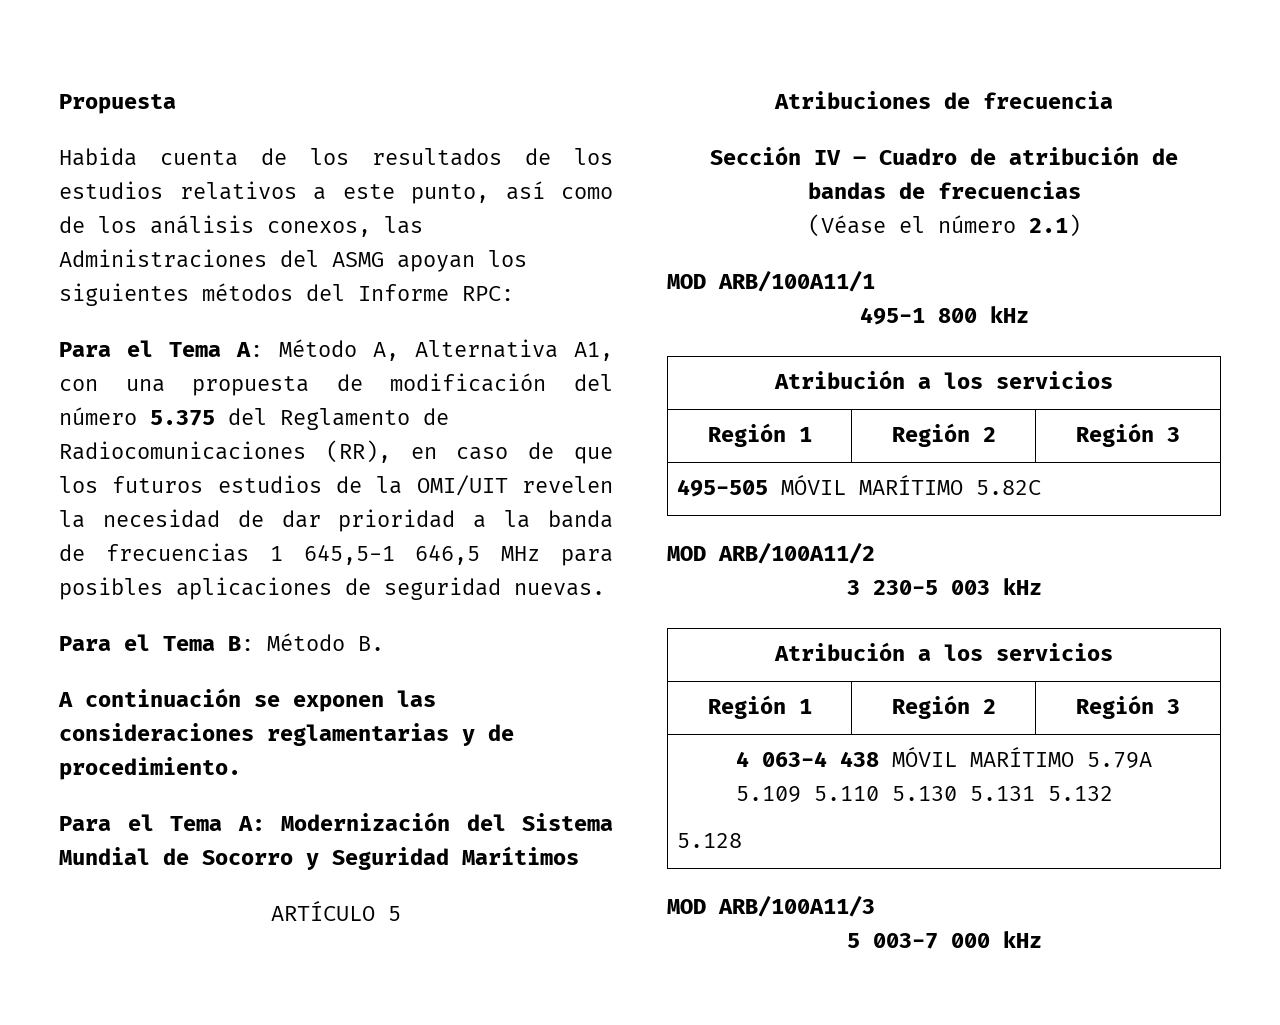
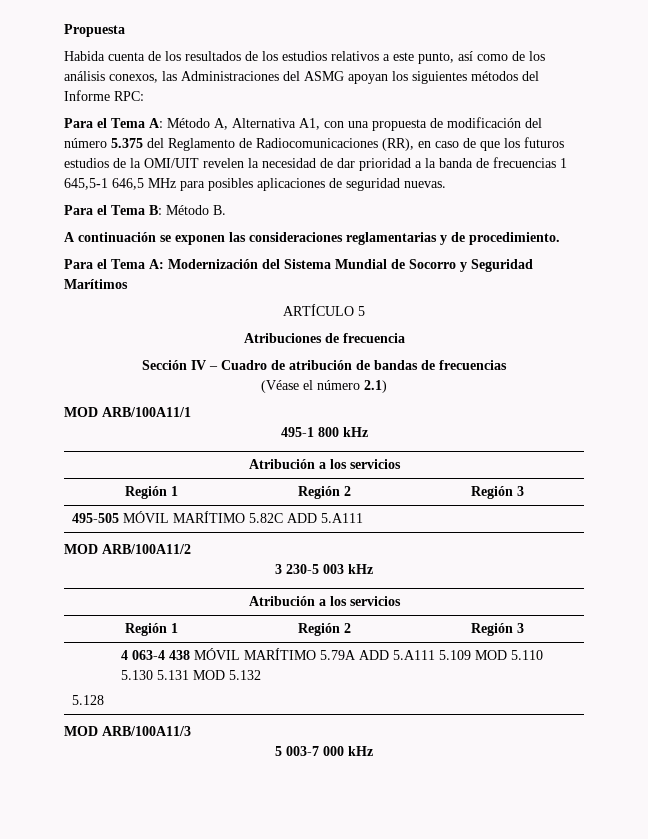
(1041, 487) none -> [287,513,364,523] ADD 5.A111
[735,786,801,803] 5.109 -> [358,650,507,660] ADD 5.A111 5.109 MOD
(1035, 793) none -> [192,670,225,680] MOD

